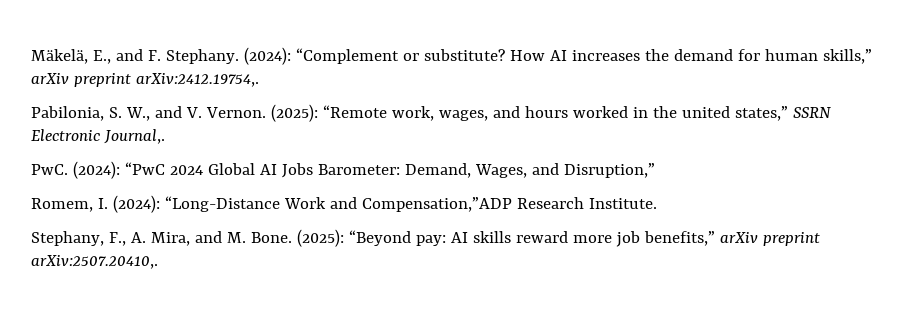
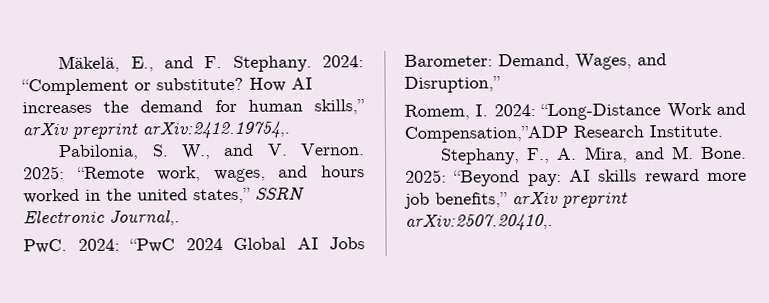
[243,47,291,65] (2024): -> [322,55,364,68] 2024:
[270,104,318,122] (2025): -> [23,166,65,180] 2025:
[72,161,120,179] (2024): -> [77,238,120,251] 2024:
[112,195,160,213] (2024): -> [493,104,536,117] 2024:
[296,229,344,247] (2025): -> [405,169,447,183] 2025:

